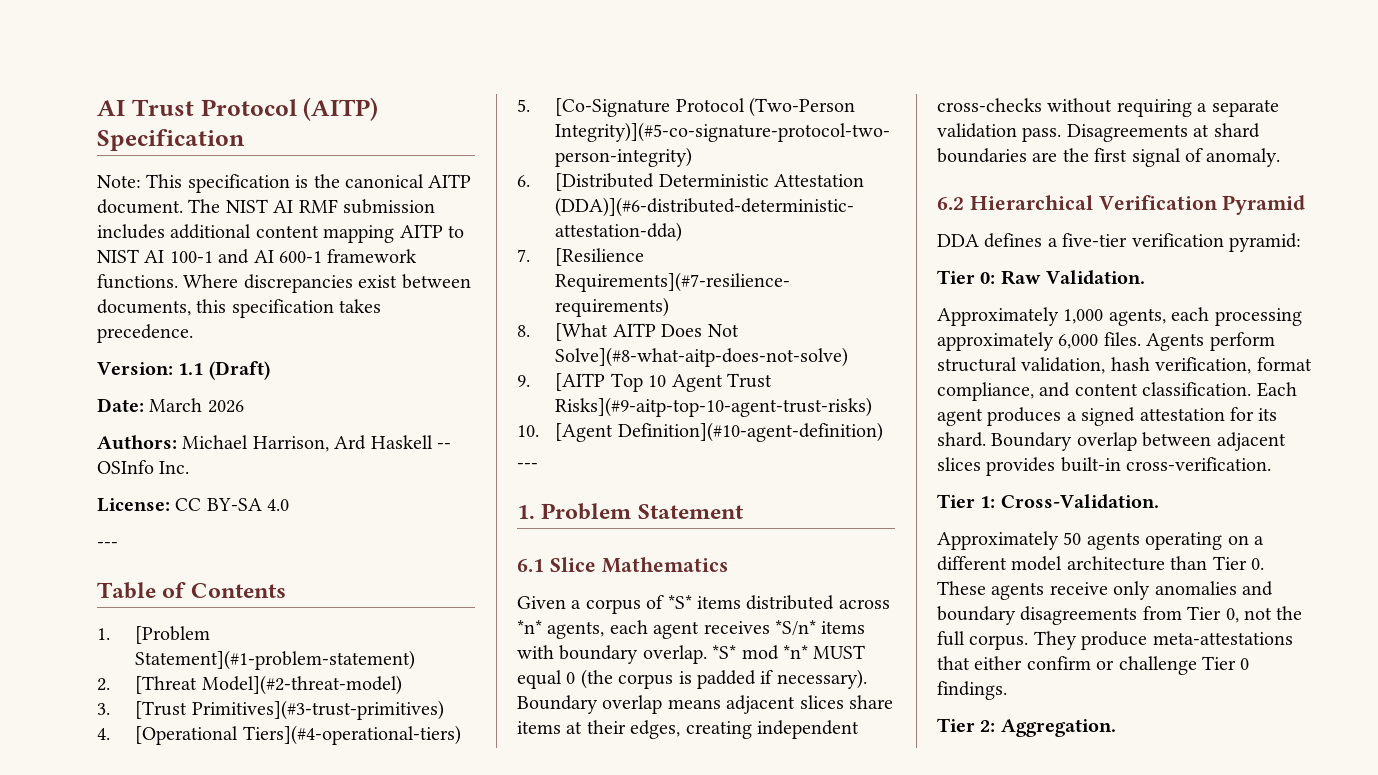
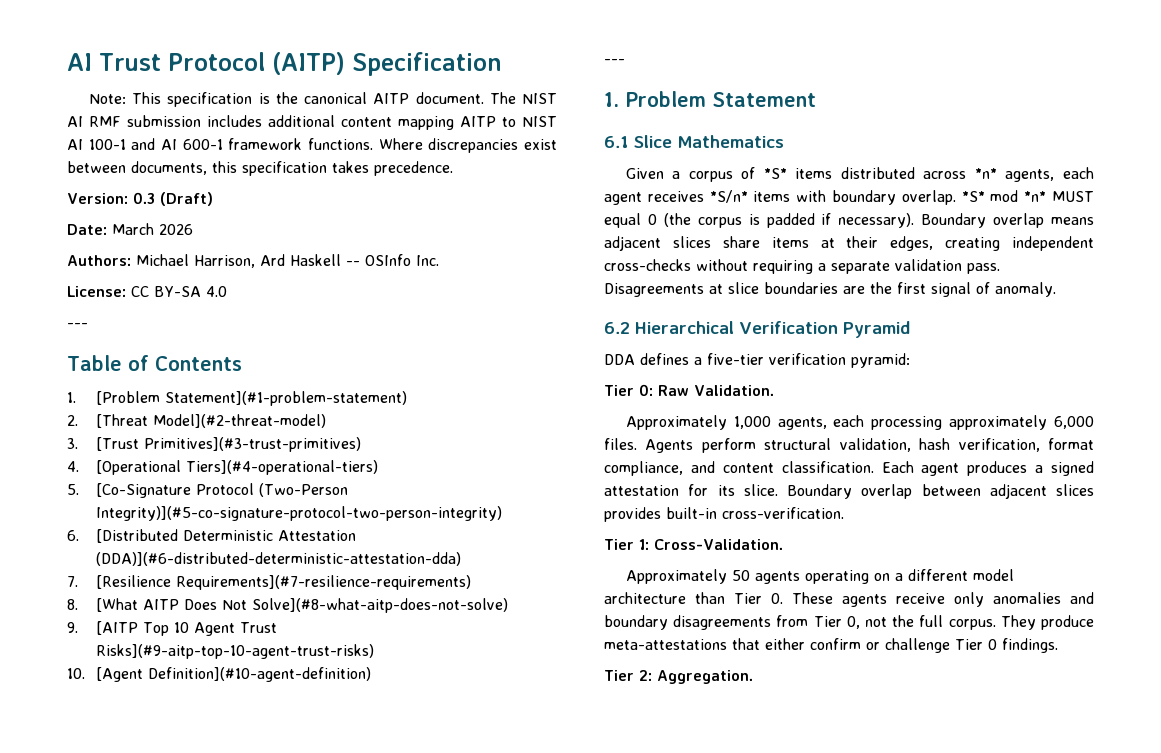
[178,363,204,375] 1.1 -> [133,192,155,204] 0.3
[1213,123,1260,138] shard -> [728,282,759,294] slice
[937,432,986,447] shard. -> [743,484,778,496] slice.

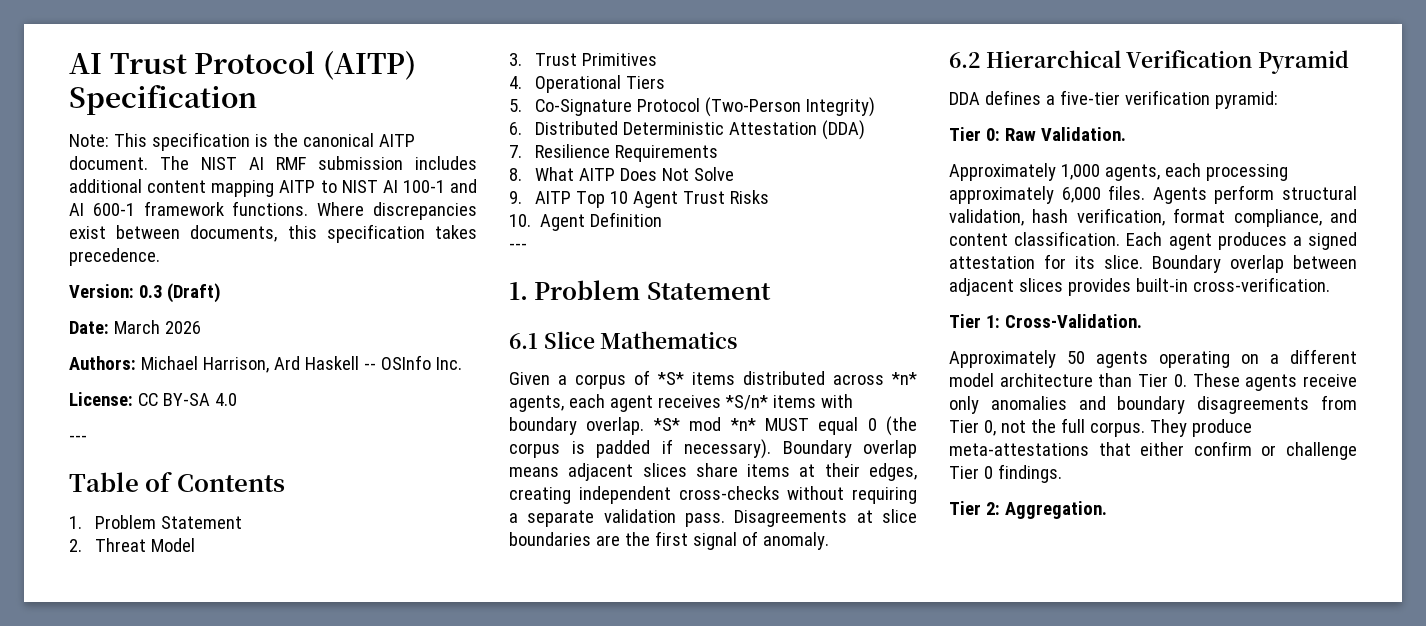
[96,391,408,406] [Problem Statement](#1-problem-statement) -> [95,515,243,529] Problem Statement
[96,414,327,428] [Threat Model](#2-threat-model) -> [95,538,196,552] Threat Model
[96,437,362,452] [Trust Primitives](#3-trust-primitives) -> [535,53,658,66] Trust Primitives
[96,460,379,475] [Operational Tiers](#4-operational-tiers) -> [535,75,666,93] Operational Tiers
[96,483,192,498] [Co-Signature -> [535,99,633,116] Co-Signature
[96,506,503,521] Integrity)](#5-co-signature-protocol-two-person-integrity) -> [806,97,876,117] Integrity)
[96,529,179,543] [Distributed -> [535,121,619,135] Distributed
[96,552,462,566] (DDA)](#6-distributed-deterministic-attestation-dda) -> [822,120,866,140] (DDA)
[96,575,472,590] [Resilience Requirements](#7-resilience-requirements) -> [535,144,719,162] Resilience Requirements
[96,598,139,612] [What -> [535,167,575,181] What
[252,598,509,613] Solve](#8-what-aitp-does-not-solve) -> [694,167,735,181] Solve
[96,621,139,635] [AITP -> [535,191,572,204] AITP
[96,644,375,659] Risks](#9-aitp-top-10-agent-trust-risks) -> [730,190,770,204] Risks
[96,667,372,682] [Agent Definition](#10-agent-definition) -> [540,212,663,231] Agent Definition

